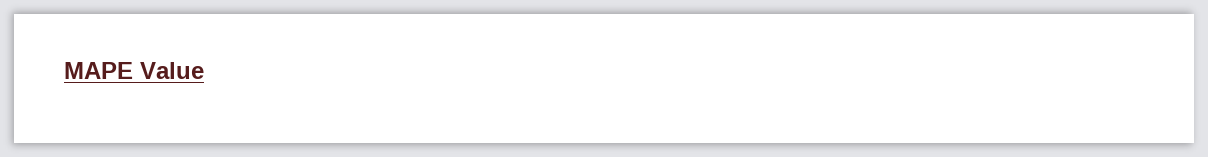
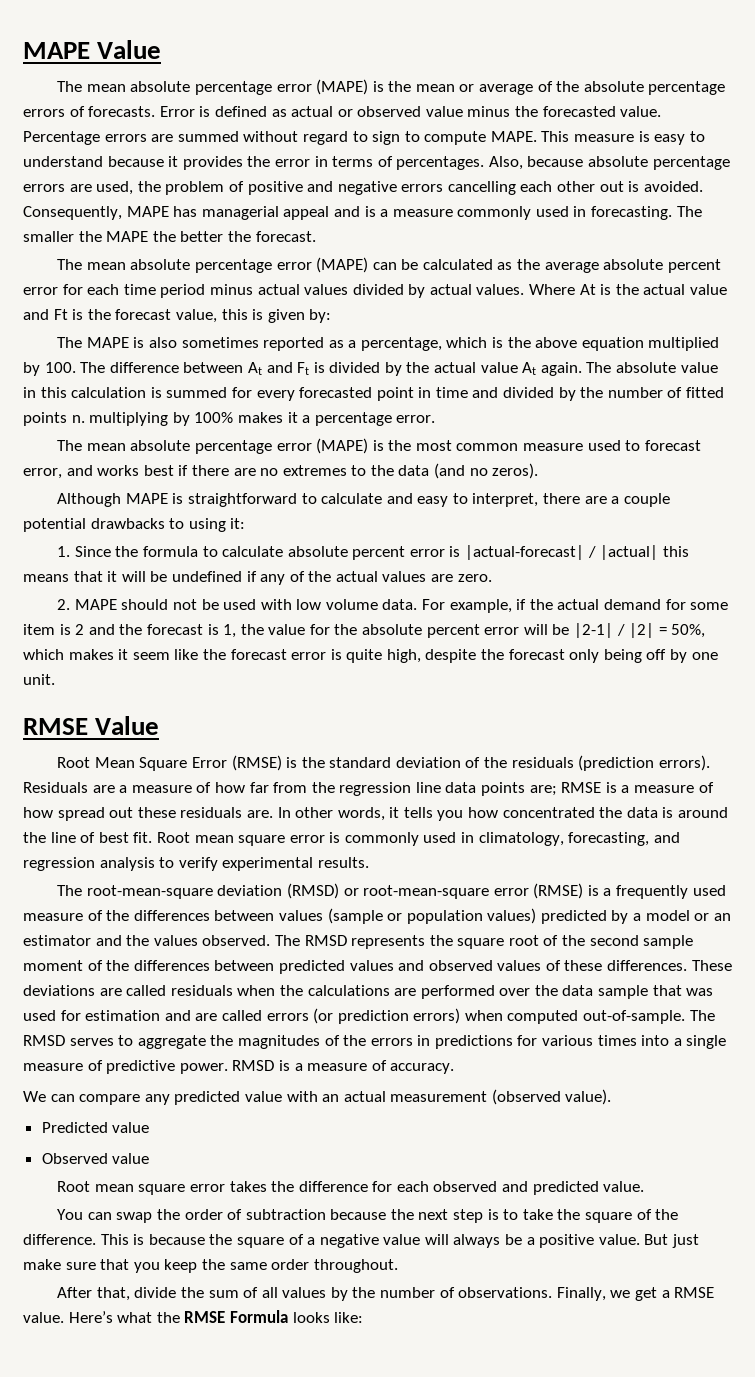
(204, 70) none -> [57,79,726,95] [23,106,662,117] [23,131,705,145] [23,156,730,170] [23,181,703,195] [23,206,702,220] [23,231,316,242] [57,257,721,273] [23,284,728,298] [23,309,332,323] [57,337,720,351] [23,362,718,376] [23,387,725,401] [23,412,436,426] [57,438,701,454] [23,463,539,479] [57,493,670,507] [23,518,246,532] [57,545,689,560] [23,571,492,585] [57,599,729,613] [23,623,706,638] [23,649,718,663] [23,674,55,685] [23,716,160,735] [57,755,710,771] [23,782,714,796] [23,807,729,821] [23,832,680,846] [23,857,369,871] [57,883,726,899] [23,908,731,924] [23,935,694,949] [23,960,732,974] [23,985,714,999] [23,1008,715,1024] [23,1035,727,1049] [23,1060,455,1074] [23,1089,612,1105] [41,1122,150,1133] [41,1153,150,1164] [57,1181,645,1195] [57,1209,679,1223] [23,1234,700,1248] [23,1259,398,1273] [57,1287,715,1301] [23,1310,364,1323] // The mean absolute percentage error (MAPE) is the mean or average of the absolute percentage errors of forecasts. Error is defined as actual or observed value minus the forecasted value. Percentage errors are summed without regard to sign to compute MAPE. This measure is easy to understand because it provides the error in terms of percentages. Also, because absolute percentage errors are used, the problem of positive and negative errors cancelling each other out is avoided. Consequently, MAPE has managerial appeal and is a measure commonly used in forecasting. The smaller the MAPE the better the forecast. // The mean absolute percentage error (MAPE) can be calculated as the average absolute percent error for each time period minus actual values divided by actual values. Where At is the actual value and Ft is the forecast value, this is given by: // The MAPE is also sometimes reported as a percentage, which is the above equation multiplied by 100. The difference between At and Ft is divided by the actual value At again. The absolute value in this calculation is summed for every forecasted point in time and divided by the number of fitted points n. multiplying by 100% makes it a percentage error. // The mean absolute percentage error (MAPE) is the most common measure used to forecast error, and works best if there are no extremes to the data (and no zeros). // Although MAPE is straightforward to calculate and easy to interpret, there are a couple potential drawbacks to using it: // 1. Since the formula to calculate absolute percent error is |actual-forecast| / |actual| this means that it will be undefined if any of the actual values are zero. // 2. MAPE should not be used with low volume data. For example, if the actual demand for some item is 2 and the forecast is 1, the value for the absolute percent error will be |2-1| / |2| = 50%, which makes it seem like the forecast error is quite high, despite the forecast only being off by one unit. // RMSE Value // Root Mean Square Error (RMSE) is the standard deviation of the residuals (prediction errors). Residuals are a measure of how far from the regression line data points are; RMSE is a measure of how spread out these residuals are. In other words, it tells you how concentrated the data is around the line of best fit. Root mean square error is commonly used in climatology, forecasting, and regression analysis to verify experimental results. // The root-mean-square deviation (RMSD) or root-mean-square error (RMSE) is a frequently used measure of the differences between values (sample or population values) predicted by a model or an estimator and the values observed. The RMSD represents the square root of the second sample moment of the differences between predicted values and observed values of these differences. These deviations are called residuals when the calculations are performed over the data sample that was used for estimation and are called errors (or prediction errors) when computed out-of-sample. The RMSD serves to aggregate the magnitudes of the errors in predictions for various times into a single measure of predictive power. RMSD is a measure of accuracy. // We can compare any predicted value with an actual measurement (observed value). // Predicted value // Observed value // Root mean square error takes the difference for each observed and predicted value. // You can swap the order of subtraction because the next step is to take the square of the difference. This is because the square of a negative value will always be a positive value. But just make sure that you keep the same order throughout. // After that, divide the sum of all values by the number of observations. Finally, we get a RMSE value. Here’s what the RMSE Formula looks like:

